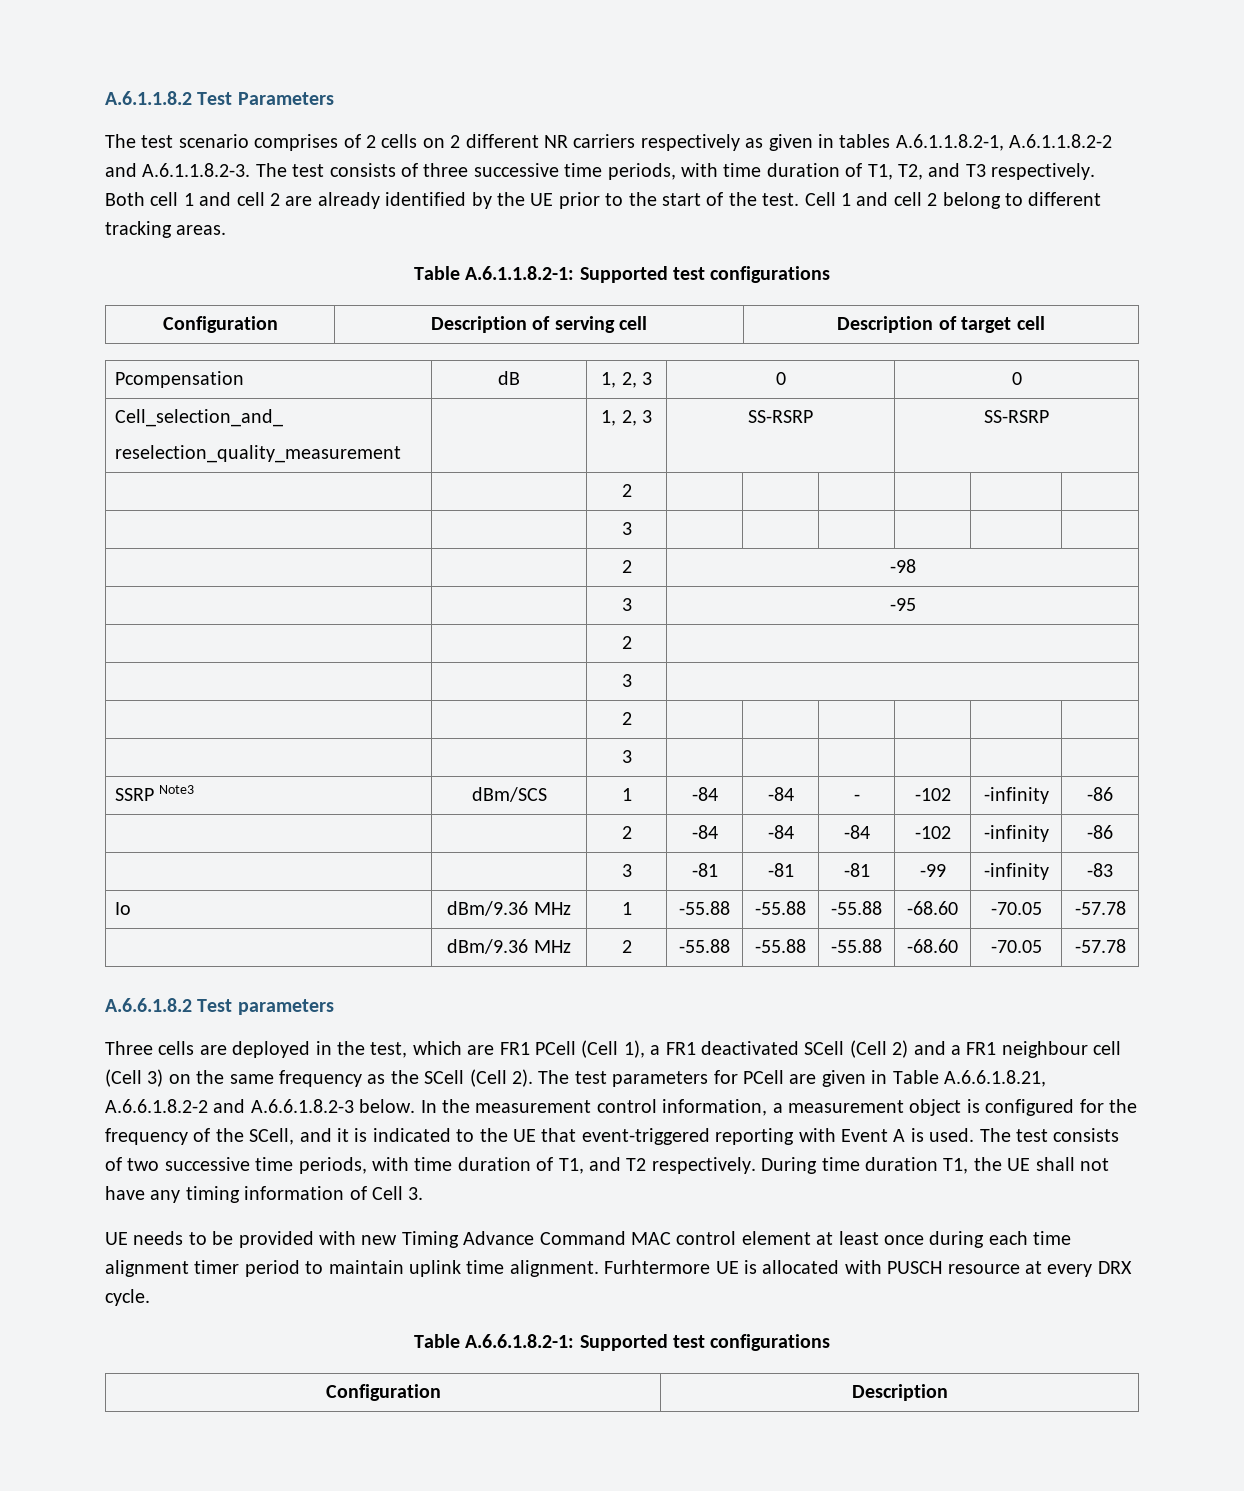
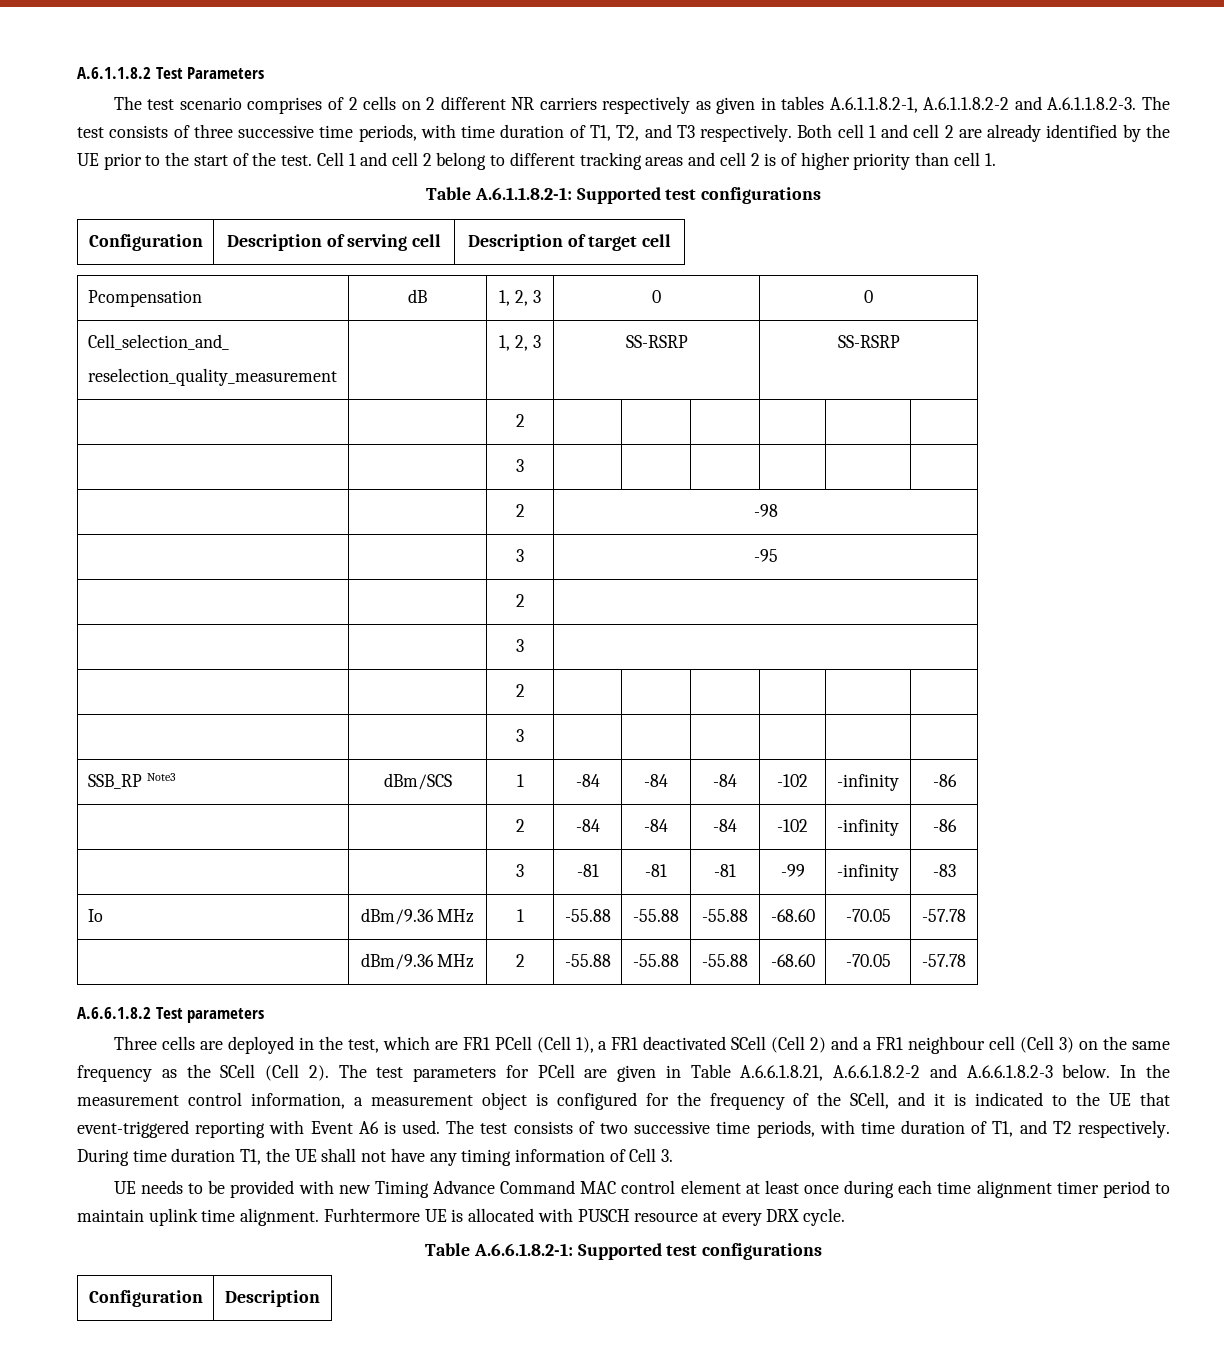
[176,225,227,235] areas. -> [645,152,996,170] areas and cell 2 is of higher priority than cell 1.
[114,788,154,801] SSRP -> [87,774,142,789] SSB_RP
[853,794,860,801] - -> [713,774,737,787] -84
[893,1129,906,1142] A -> [358,1121,379,1134] A6

